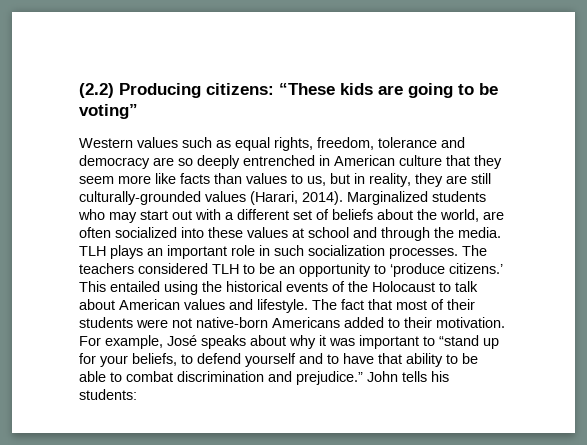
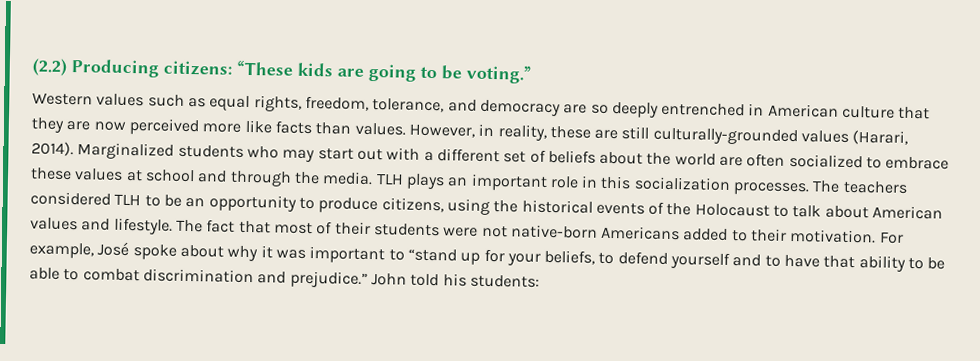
[79,104,138,119] voting” -> [466,64,531,84] voting.”
[378,137,437,148] tolerance -> [372,98,445,113] tolerance,
[79,176,114,184] seem -> [66,118,199,136] are now perceived
[246,173,350,186] values to us, but -> [354,122,475,138] values. However,
[415,173,443,187] they -> [549,125,591,139] these
[440,209,479,222] world, -> [674,153,716,166] world
[181,227,204,238] into -> [866,156,950,170] to embrace
[274,245,304,256] such -> [600,175,632,190] this
[390,263,503,277] [79,281,160,292] ‘produce citizens.’ This entailed -> [318,197,444,214] produce citizens,
[201,335,246,349] speaks -> [132,244,177,260] spoke
[402,371,427,382] tells -> [410,273,440,287] told

